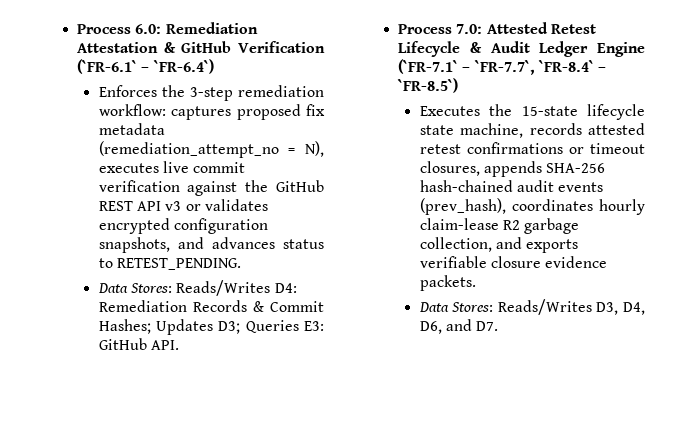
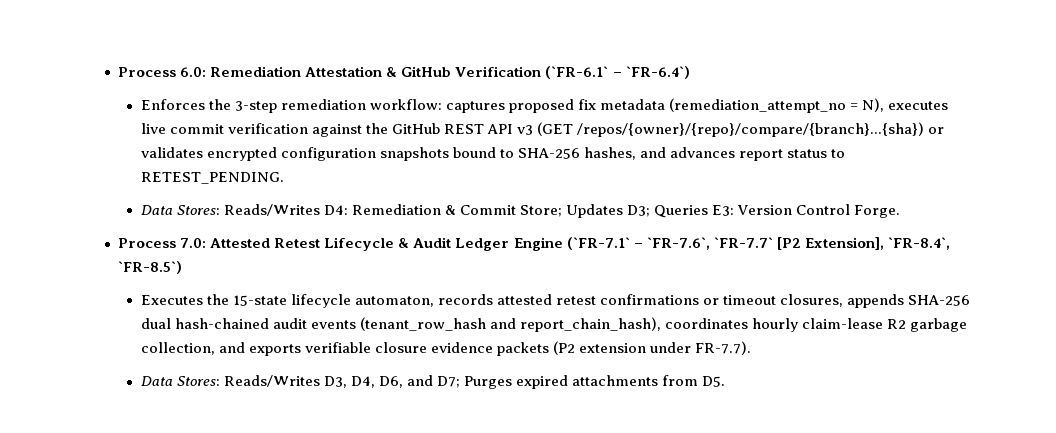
(182, 206) none -> [537,122,925,137] (GET /repos/{owner}/{repo}/compare/{branch}...{sha})
[98,237,170,253] snapshots, -> [379,147,637,161] snapshots bound to SHA-256 hashes,
(275, 243) none -> [739,149,784,161] report
[192,300,247,312] Records -> (441, 209) none
[98,319,151,334] Hashes; -> [520,205,563,217] Store;
[98,338,179,350] GitHub API. -> [737,204,901,218] Version Control Forge.
[473,60,607,75] `FR-7.7`, `FR-8.4` – -> [646,237,950,250] `FR-7.6`, `FR-7.7` [P2 Extension], `FR-8.4`,
[419,123,524,138] state machine, -> [354,296,434,307] automaton,
(606, 168) none -> [140,318,171,329] dual
[419,198,506,215] (prev_hash), -> [359,317,662,332] (tenant_row_hash and report_chain_hash),
[419,275,476,291] packets. -> [497,341,752,356] packets (P2 extension under FR-7.7).
[476,321,499,331] D7. -> [437,375,726,389] D7; Purges expired attachments from D5.

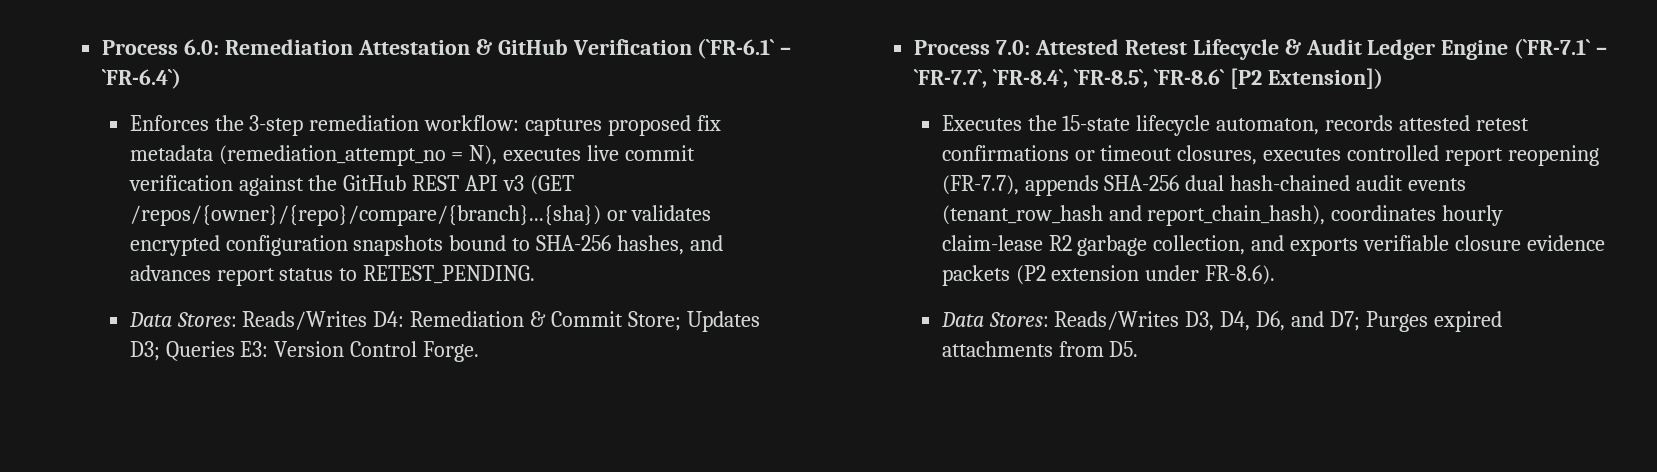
[646,237,950,250] [118,261,183,274] `FR-7.6`, `FR-7.7` [P2 Extension], `FR-8.4`, `FR-8.5`) -> [913,68,1383,89] `FR-7.7`, `FR-8.4`, `FR-8.5`, `FR-8.6` [P2 Extension])
(844, 300) none -> [1263,145,1600,166] [941,175,1019,195] executes controlled report reopening (FR-7.7),
[695,341,752,355] FR-7.7). -> [1205,265,1276,285] FR-8.6).

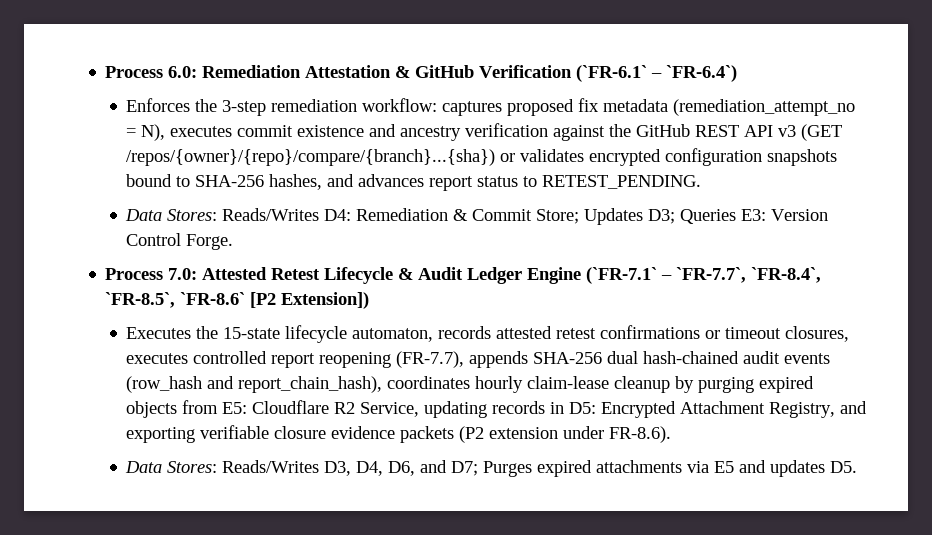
[587,145,696,161] live commit -> [237,124,462,141] commit existence and ancestry
[941,205,1103,225] (tenant_row_hash -> [126,376,203,393] (row_hash
[1048,235,1359,256] R2 garbage collection, and exports -> [614,376,815,393] [126,400,868,418] [126,427,196,443] cleanup by purging expired objects from E5: Cloudflare R2 Service, updating records in D5: Encrypted Attachment Registry, and exporting
[1058,341,1104,357] from -> [687,460,826,477] via E5 and updates

